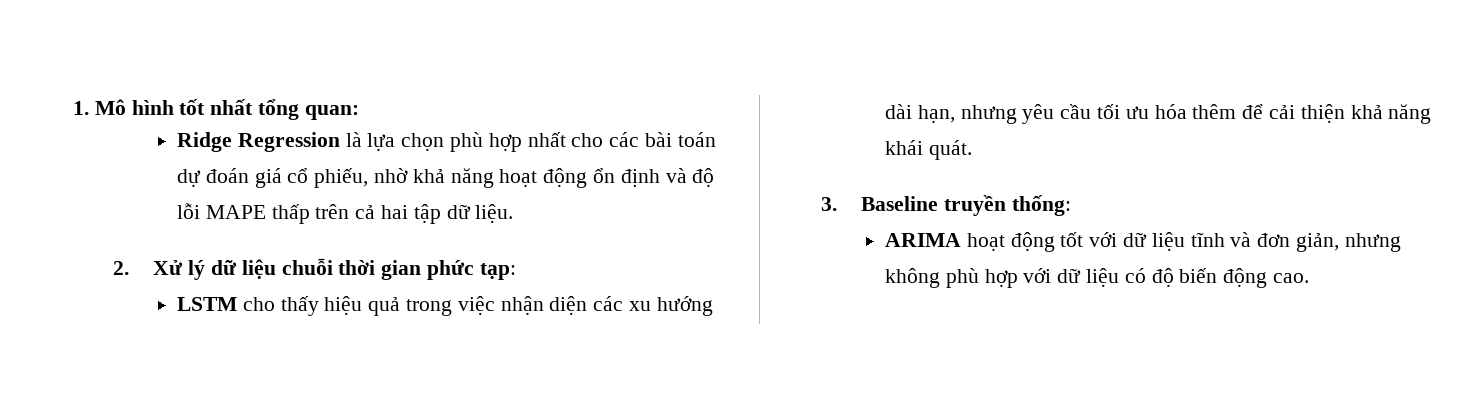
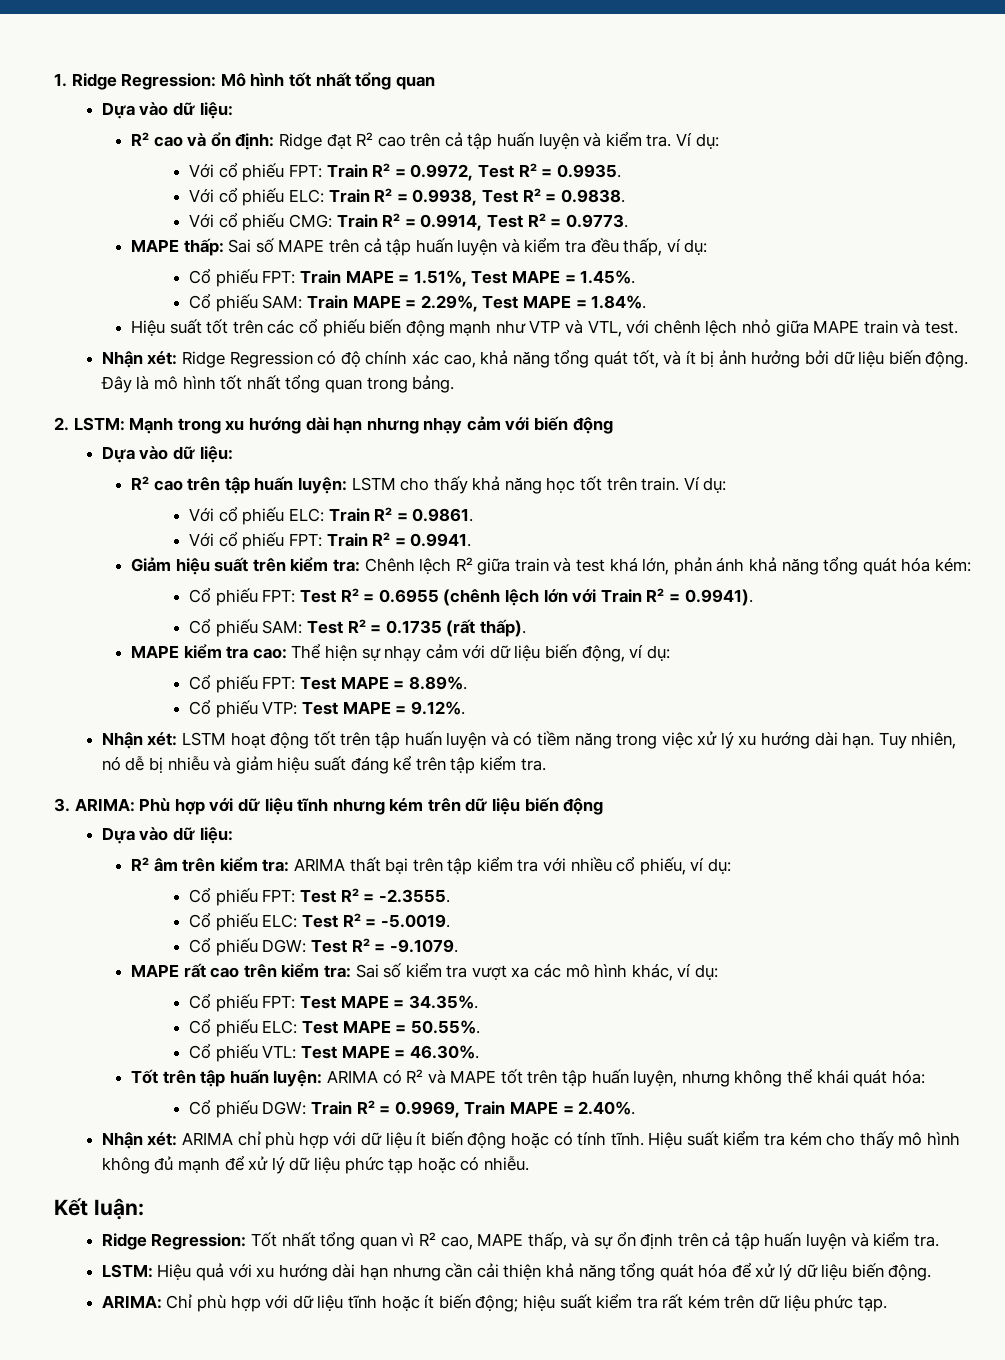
(89, 108) none -> [71,73,217,90] Ridge Regression:
[304,105,359,120] [176,132,716,152] [176,168,715,188] [176,203,514,224] [113,258,516,280] [176,296,713,316] [884,104,1432,124] [884,140,972,160] [821,195,1071,216] [884,232,1401,252] [884,268,1310,288] quan: // Ridge Regression là lựa chọn phù hợp nhất cho các bài toán dự đoán giá cổ phiếu, nhờ khả năng hoạt động ổn định và độ lỗi MAPE thấp trên cả hai tập dữ liệu. // 2. Xử lý dữ liệu chuỗi thời gian phức tạp: // LSTM cho thấy hiệu quả trong việc nhận diện các xu hướng dài hạn, nhưng yêu cầu tối ưu hóa thêm để cải thiện khả năng khái quát. // 3. Baseline truyền thống: // ARIMA hoạt động tốt với dữ liệu tĩnh và đơn giản, nhưng không phù hợp với dữ liệu có độ biến động cao. -> [395,76,435,90] [101,102,233,119] [130,132,719,150] [189,163,621,181] [189,188,625,206] [189,213,628,231] [130,238,708,256] [189,269,636,287] [189,294,647,312] [130,319,958,337] [101,350,969,368] [100,375,455,393] [54,416,613,434] [101,446,233,463] [130,476,727,494] [189,507,474,525] [189,532,472,550] [130,557,971,575] [189,588,753,606] [189,619,526,637] [130,644,670,662] [189,675,467,693] [189,700,465,718] [101,731,957,749] [101,756,546,774] [54,797,604,815] [101,827,233,844] [130,857,732,875] [189,888,450,906] [189,913,450,931] [189,938,458,956] [130,963,719,981] [189,994,478,1012] [189,1019,480,1037] [189,1044,479,1062] [130,1069,925,1087] [189,1100,636,1118] [101,1131,961,1149] [101,1156,529,1174] [54,1198,144,1220] [101,1232,939,1250] [101,1263,932,1281] [101,1294,887,1312] quan // Dựa vào dữ liệu: // R² cao và ổn định: Ridge đạt R² cao trên cả tập huấn luyện và kiểm tra. Ví dụ: // Với cổ phiếu FPT: Train R² = 0.9972, Test R² = 0.9935. // Với cổ phiếu ELC: Train R² = 0.9938, Test R² = 0.9838. // Với cổ phiếu CMG: Train R² = 0.9914, Test R² = 0.9773. // MAPE thấp: Sai số MAPE trên cả tập huấn luyện và kiểm tra đều thấp, ví dụ: // Cổ phiếu FPT: Train MAPE = 1.51%, Test MAPE = 1.45%. // Cổ phiếu SAM: Train MAPE = 2.29%, Test MAPE = 1.84%. // Hiệu suất tốt trên các cổ phiếu biến động mạnh như VTP và VTL, với chênh lệch nhỏ giữa MAPE train và test. // Nhận xét: Ridge Regression có độ chính xác cao, khả năng tổng quát tốt, và ít bị ảnh hưởng bởi dữ liệu biến động. Đây là mô hình tốt nhất tổng quan trong bảng. // 2. LSTM: Mạnh trong xu hướng dài hạn nhưng nhạy cảm với biến động // Dựa vào dữ liệu: // R² cao trên tập huấn luyện: LSTM cho thấy khả năng học tốt trên train. Ví dụ: // Với cổ phiếu ELC: Train R² = 0.9861. // Với cổ phiếu FPT: Train R² = 0.9941. // Giảm hiệu suất trên kiểm tra: Chênh lệch R² giữa train và test khá lớn, phản ánh khả năng tổng quát hóa kém: // Cổ phiếu FPT: Test R² = 0.6955 (chênh lệch lớn với Train R² = 0.9941). // Cổ phiếu SAM: Test R² = 0.1735 (rất thấp). // MAPE kiểm tra cao: Thể hiện sự nhạy cảm với dữ liệu biến động, ví dụ: // Cổ phiếu FPT: Test MAPE = 8.89%. // Cổ phiếu VTP: Test MAPE = 9.12%. // Nhận xét: LSTM hoạt động tốt trên tập huấn luyện và có tiềm năng trong việc xử lý xu hướng dài hạn. Tuy nhiên, nó dễ bị nhiễu và giảm hiệu suất đáng kể trên tập kiểm tra. // 3. ARIMA: Phù hợp với dữ liệu tĩnh nhưng kém trên dữ liệu biến động // Dựa vào dữ liệu: // R² âm trên kiểm tra: ARIMA thất bại trên tập kiểm tra với nhiều cổ phiếu, ví dụ: // Cổ phiếu FPT: Test R² = -2.3555. // Cổ phiếu ELC: Test R² = -5.0019. // Cổ phiếu DGW: Test R² = -9.1079. // MAPE rất cao trên kiểm tra: Sai số kiểm tra vượt xa các mô hình khác, ví dụ: // Cổ phiếu FPT: Test MAPE = 34.35%. // Cổ phiếu ELC: Test MAPE = 50.55%. // Cổ phiếu VTL: Test MAPE = 46.30%. // Tốt trên tập huấn luyện: ARIMA có R² và MAPE tốt trên tập huấn luyện, nhưng không thể khái quát hóa: // Cổ phiếu DGW: Train R² = 0.9969, Train MAPE = 2.40%. // Nhận xét: ARIMA chỉ phù hợp với dữ liệu ít biến động hoặc có tính tĩnh. Hiệu suất kiểm tra kém cho thấy mô hình không đủ mạnh để xử lý dữ liệu phức tạp hoặc có nhiễu. // Kết luận: // Ridge Regression: Tốt nhất tổng quan vì R² cao, MAPE thấp, và sự ổn định trên cả tập huấn luyện và kiểm tra. // LSTM: Hiệu quả với xu hướng dài hạn nhưng cần cải thiện khả năng tổng quát hóa để xử lý dữ liệu biến động. // ARIMA: Chỉ phù hợp với dữ liệu tĩnh hoặc ít biến động; hiệu suất kiểm tra rất kém trên dữ liệu phức tạp.

